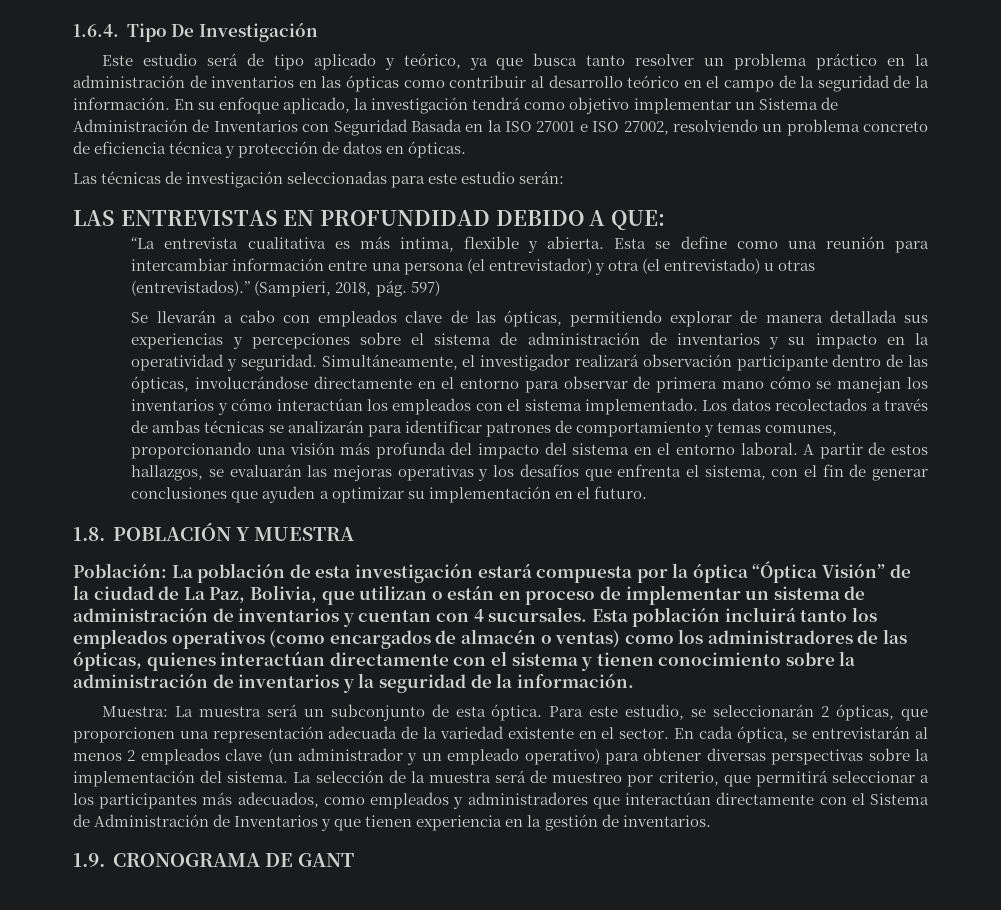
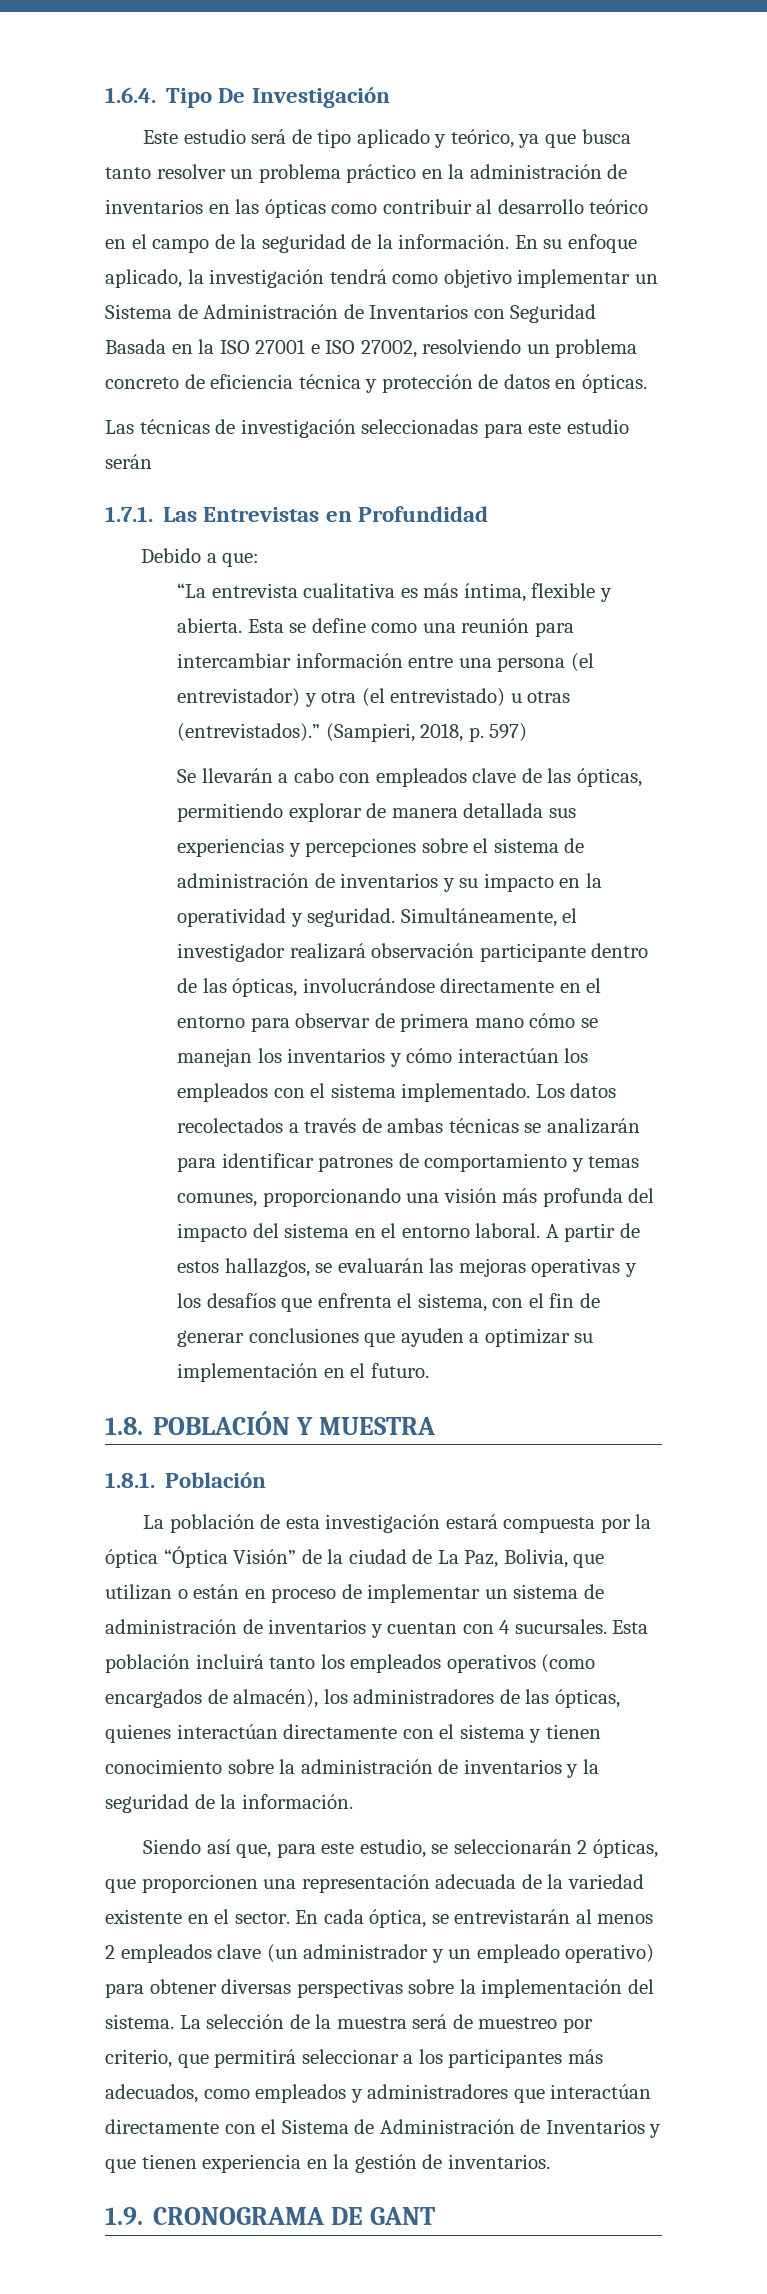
[519,171,565,184] [73,210,666,230] serán: // LAS ENTREVISTAS EN PROFUNDIDAD DEBIDO A QUE: -> [105,454,152,469] [105,506,488,522] [141,548,260,567] serán // 1.7.1. Las Entrevistas en Profundidad // Debido a que:
[399,237,454,252] intima, -> [463,583,526,602] íntima,
[375,280,407,297] pág. -> [468,727,484,742] p.
[73,563,167,578] Población: -> [105,1472,267,1488] 1.8.1. Población //
[460,629,674,648] almacén o ventas) como -> [233,1689,319,1708] almacén),
[101,704,584,721] Muestra: La muestra será un subconjunto de esta óptica. Para -> [143,1839,316,1858] Siendo así que, para

